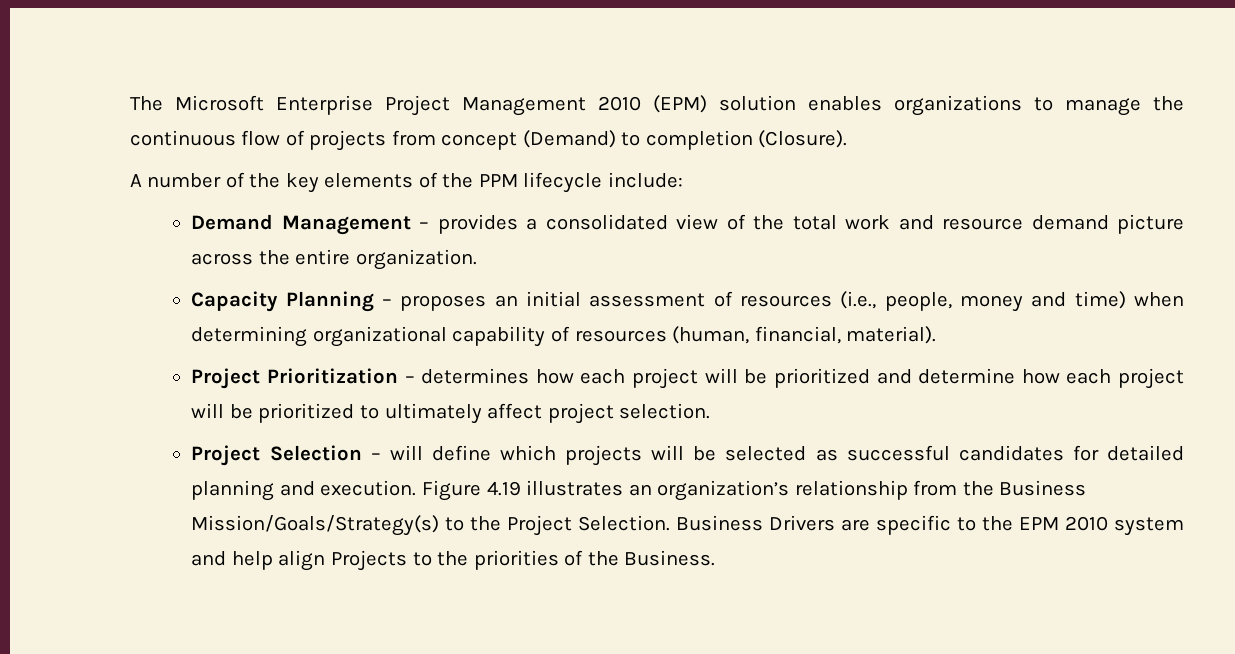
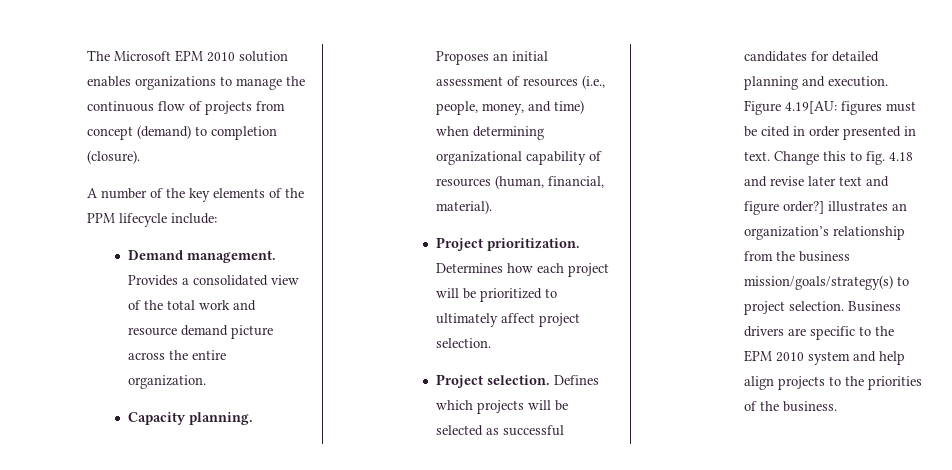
[275,95,707,116] Enterprise Project Management 2010 (EPM) -> [174,50,235,62] EPM 2010
[522,130,616,148] (Demand) -> [136,125,191,139] (demand)
[758,130,848,148] (Closure). -> [86,150,140,164] (closure).
[281,214,518,235] Management – provides -> [187,250,277,263] [128,275,179,286] management. Provides
[285,291,487,312] Planning – proposes -> [189,412,254,425] [436,51,490,65] planning. Proposes
[960,295,1024,312] money -> [482,103,525,115] money,
[267,368,1016,389] Prioritization – determines how each project will be prioritized and determine -> [487,238,581,251] [436,263,504,273] prioritization. Determines
[269,445,491,461] Selection – will define -> [487,375,600,385] selection. Defines
[486,481,521,496] 4.19 -> [785,101,917,115] [744,126,917,140] [744,151,914,165] [744,176,890,187] [744,201,825,215] 4.19[AU: figures must be cited in order presented in text. Change this to fig. 4.18 and revise later text and figure order?]
[999,480,1087,496] [191,515,836,536] Business Mission/Goals/Strategy(s) to the Project Selection. Business Drivers -> [799,251,851,262] [744,275,910,290] [744,301,902,315] [744,326,785,337] business mission/goals/strategy(s) to project selection. Business drivers
[331,550,408,571] Projects -> [778,376,826,390] projects
[624,550,716,566] Business. -> [783,401,838,412] business.

